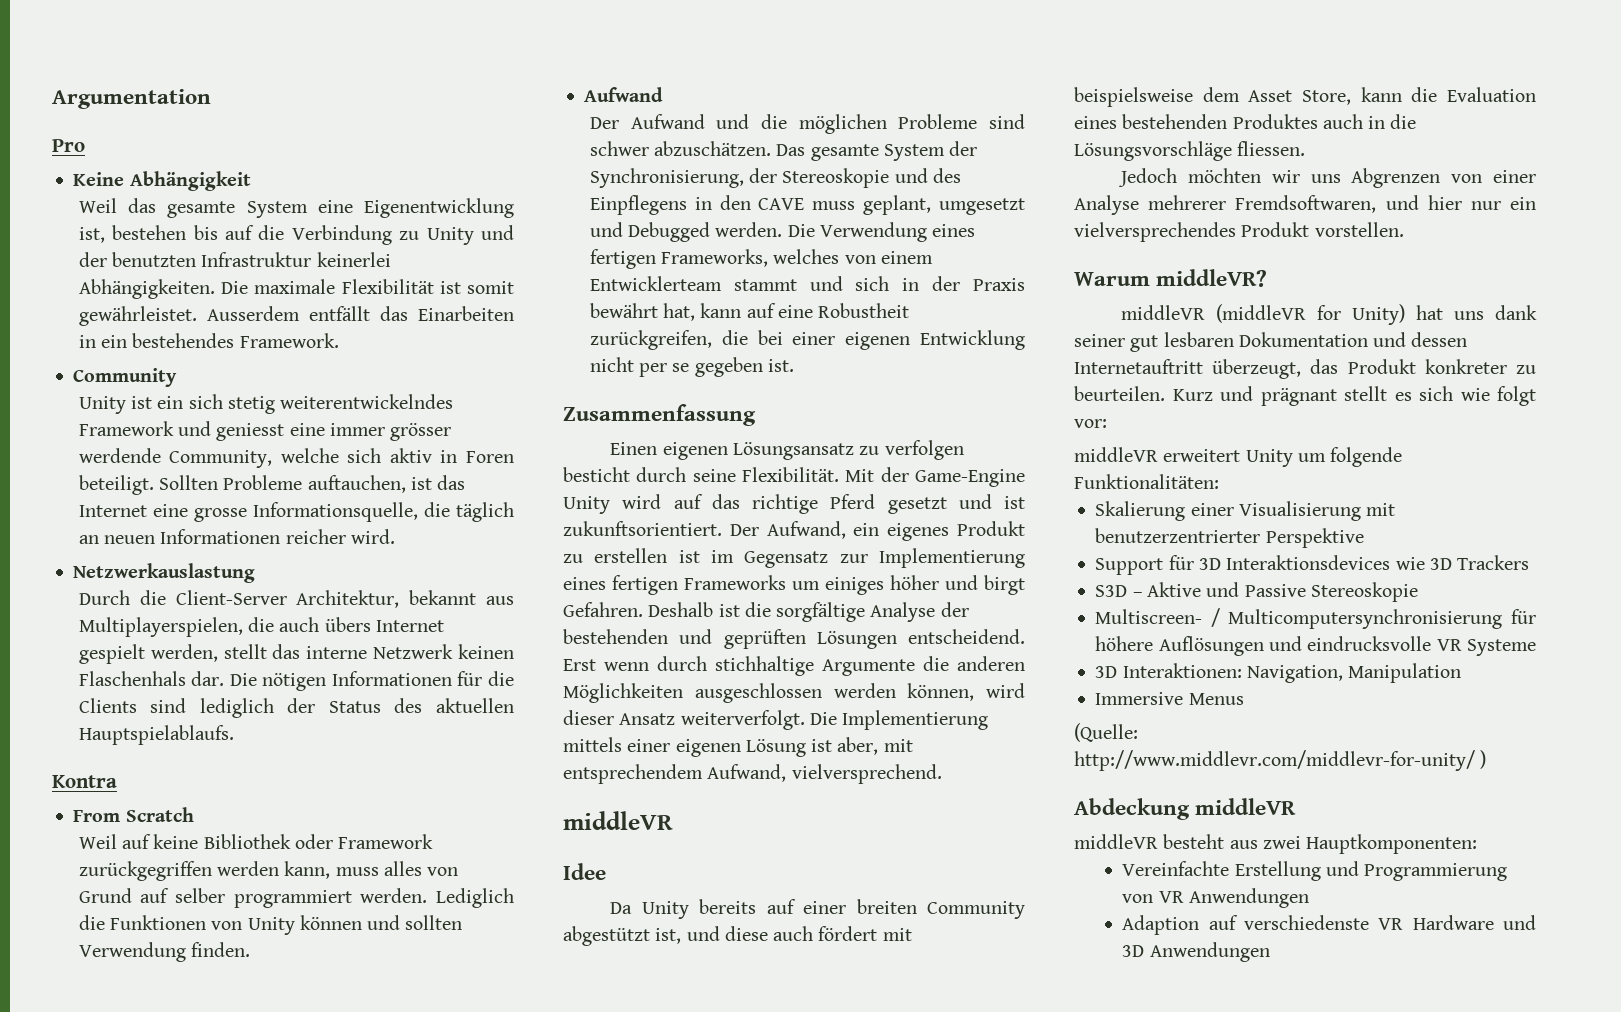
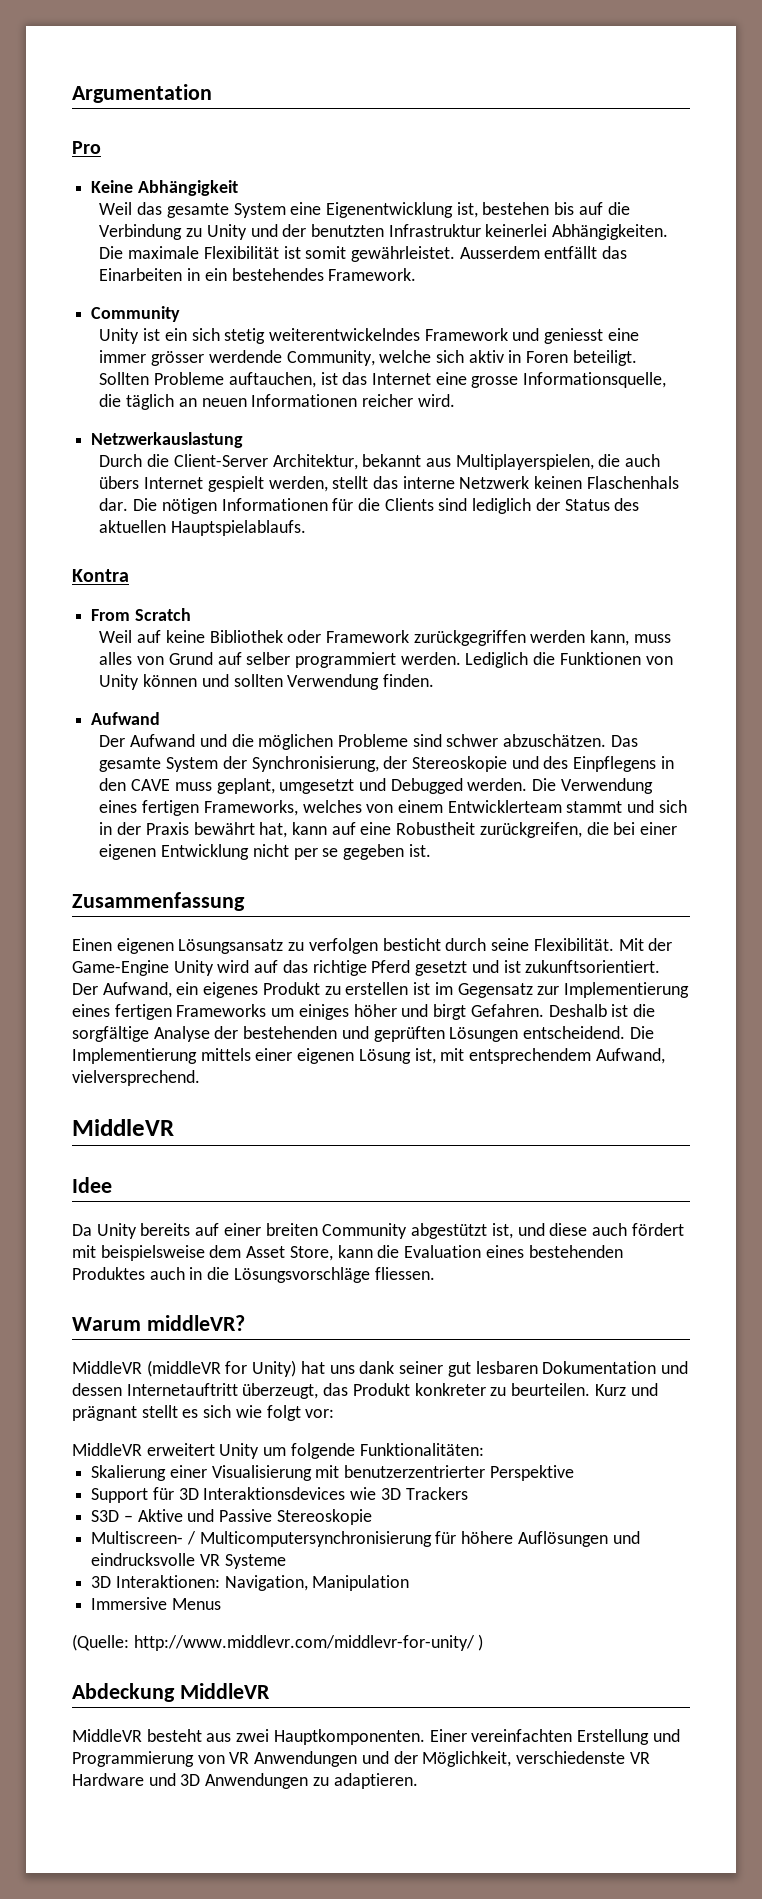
[563,656,1025,676] [563,683,1025,703] [563,710,805,730] Erst wenn durch stichhaltige Argumente die anderen Möglichkeiten ausgeschlossen werden können, wird dieser Ansatz weiterverfolgt. -> (626, 1032) none
[811,737,879,755] ist aber, -> [414,1048,436,1064] ist,
[563,811,673,830] middleVR -> [72,1119,174,1136] MiddleVR
[1118,168,1536,188] [1074,195,1536,215] [1074,222,1404,242] // Jedoch möchten wir uns Abgrenzen von einer Analyse mehrerer Fremdsoftwaren, und hier nur ein vielversprechendes Produkt vorstellen. -> (435, 1273) none
[1121,305,1206,320] middleVR -> [72,1361,142,1374] MiddleVR
[1074,447,1158,462] middleVR -> [72,1443,142,1456] MiddleVR
[1195,798,1297,815] [1074,834,1158,849] middleVR // middleVR -> [179,1683,270,1699] [72,1729,142,1742] MiddleVR // MiddleVR
[1306,834,1478,854] [1122,861,1230,876] Hauptkomponenten: // Vereinfachte -> [273,1729,573,1745] Hauptkomponenten. Einer vereinfachten
[1122,915,1238,935] // Adaption auf -> [361,1751,512,1767] und der Möglichkeit,
(1270, 952) none -> [312,1773,418,1789] zu adaptieren.

